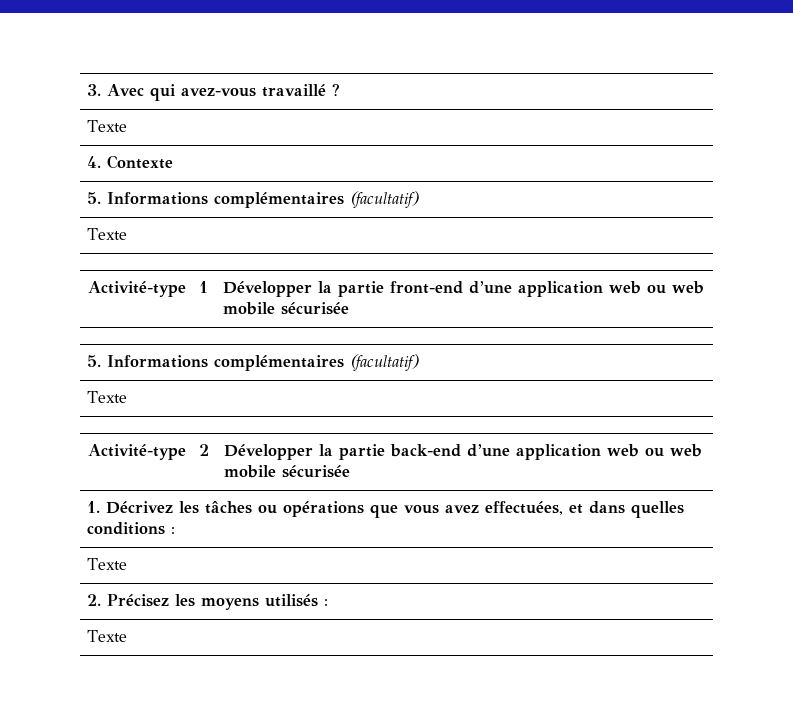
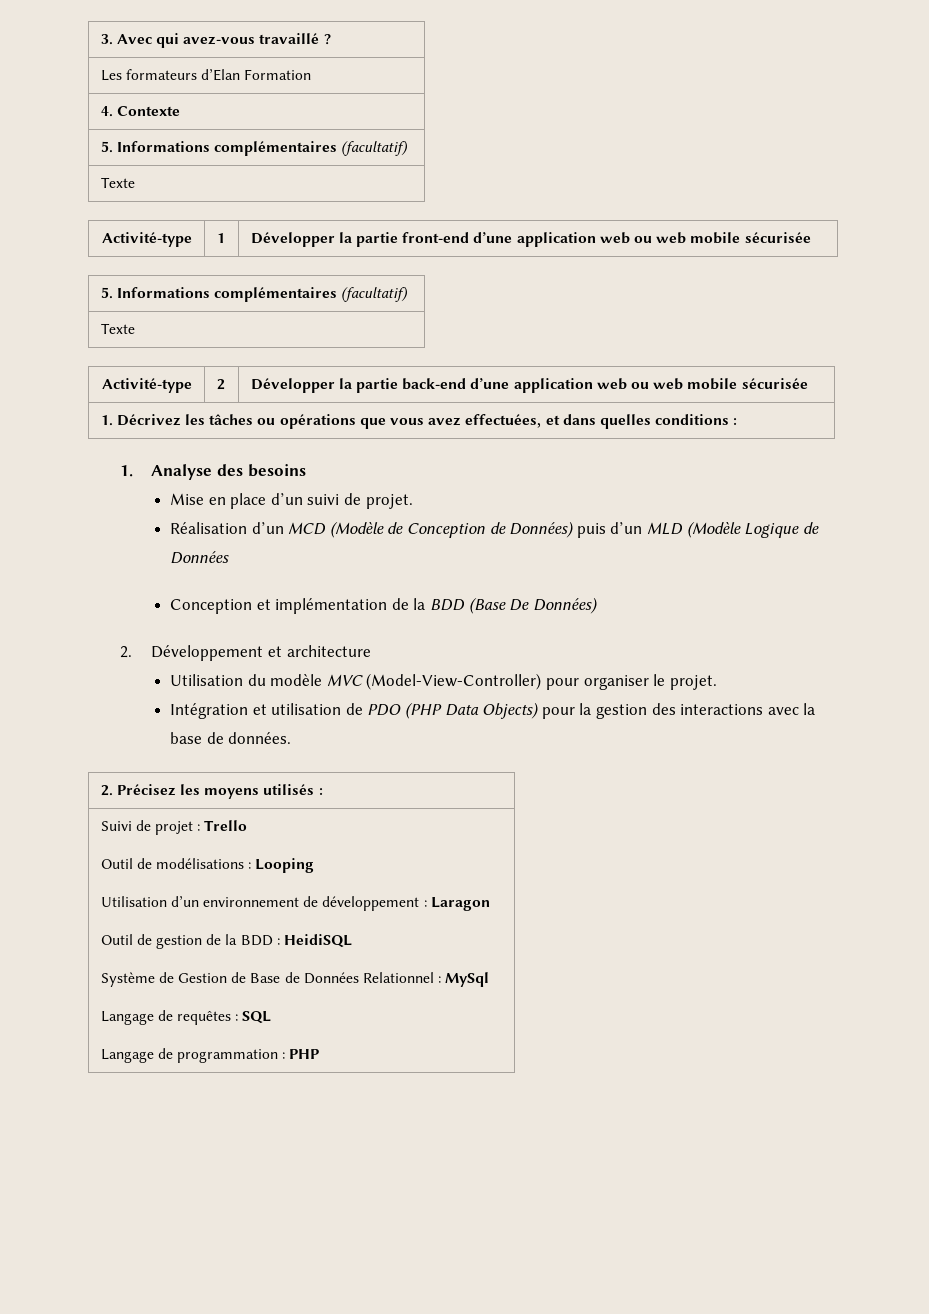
[86,120,127,132] Texte -> [100,69,312,81] Les formateurs d’Elan Formation
[86,558,127,570] // Texte -> [119,464,306,480] [170,493,413,509] [170,521,819,538] [170,551,230,564] [170,597,598,614] [119,645,371,661] [170,673,717,690] [170,702,816,719] [170,732,292,744] // 1. Analyse des besoins // Mise en place d’un suivi de projet. // Réalisation d’un MCD (Modèle de Conception de Données) puis d’un MLD (Modèle Logique de Données // Conception et implémentation de la BDD (Base De Données) // 2. Développement et architecture // Utilisation du modèle MVC (Model-View-Controller) pour organiser le projet. // Intégration et utilisation de PDO (PHP Data Objects) pour la gestion des interactions avec la base de données.
[86,630,127,642] Texte -> [100,820,248,835] [100,858,315,873] [100,896,490,911] [100,934,353,949] [100,972,490,987] [100,1010,272,1025] [100,1048,320,1063] Suivi de projet : Trello // Outil de modélisations : Looping // Utilisation d’un environnement de développement : Laragon // Outil de gestion de la BDD : HeidiSQL // Système de Gestion de Base de Données Relationnel : MySql // Langage de requêtes : SQL // Langage de programmation : PHP

